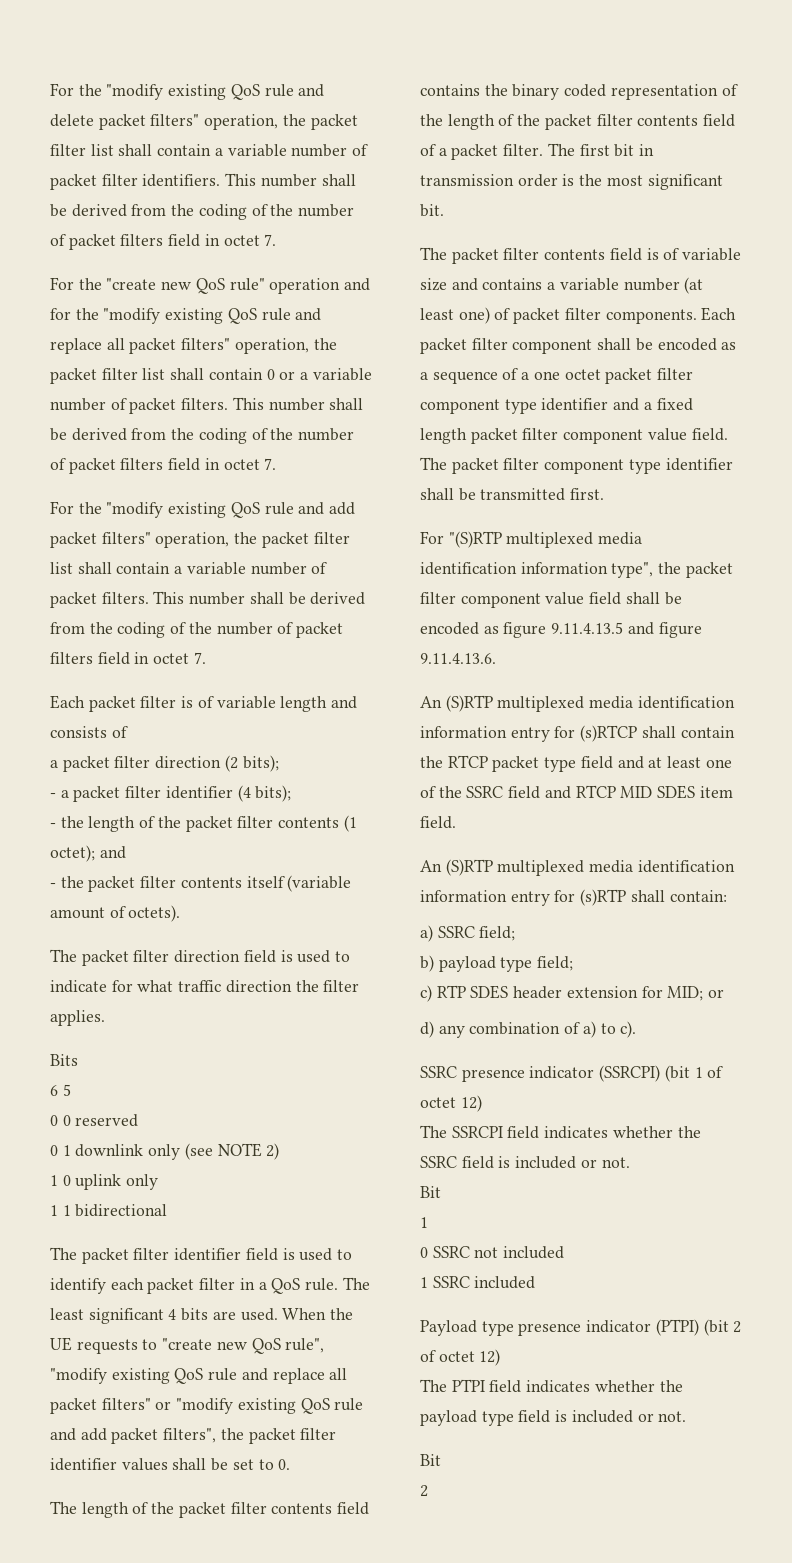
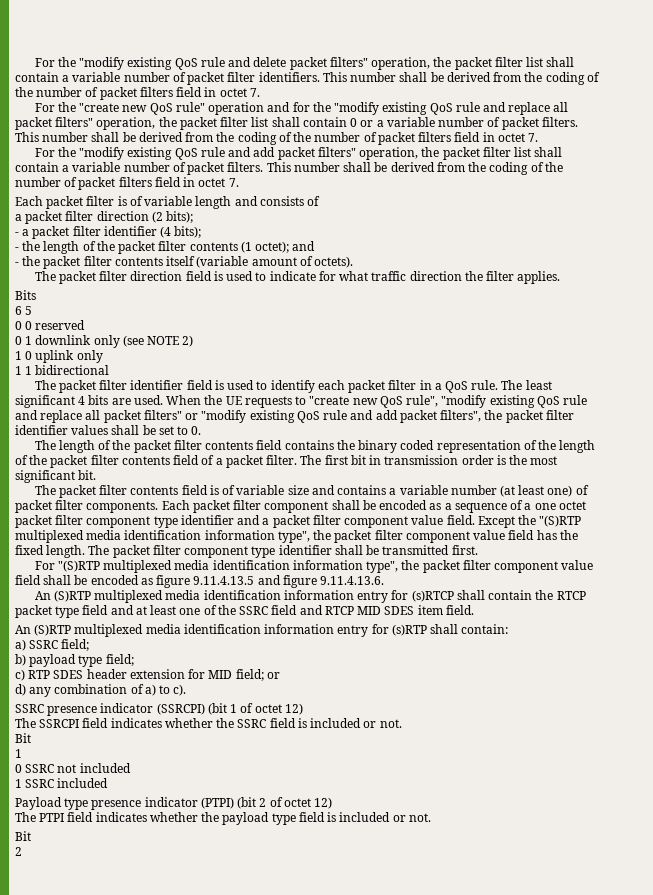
[656,398,693,411] [420,428,467,444] fixed length -> (270, 521) none
(728, 434) none -> [477,515,582,528] [15,530,578,543] [15,545,86,558] Except the "(S)RTP multiplexed media identification information type", the packet filter component value field has the fixed length.
[667,986,704,1001] MID; -> [208,669,264,681] MID field;

